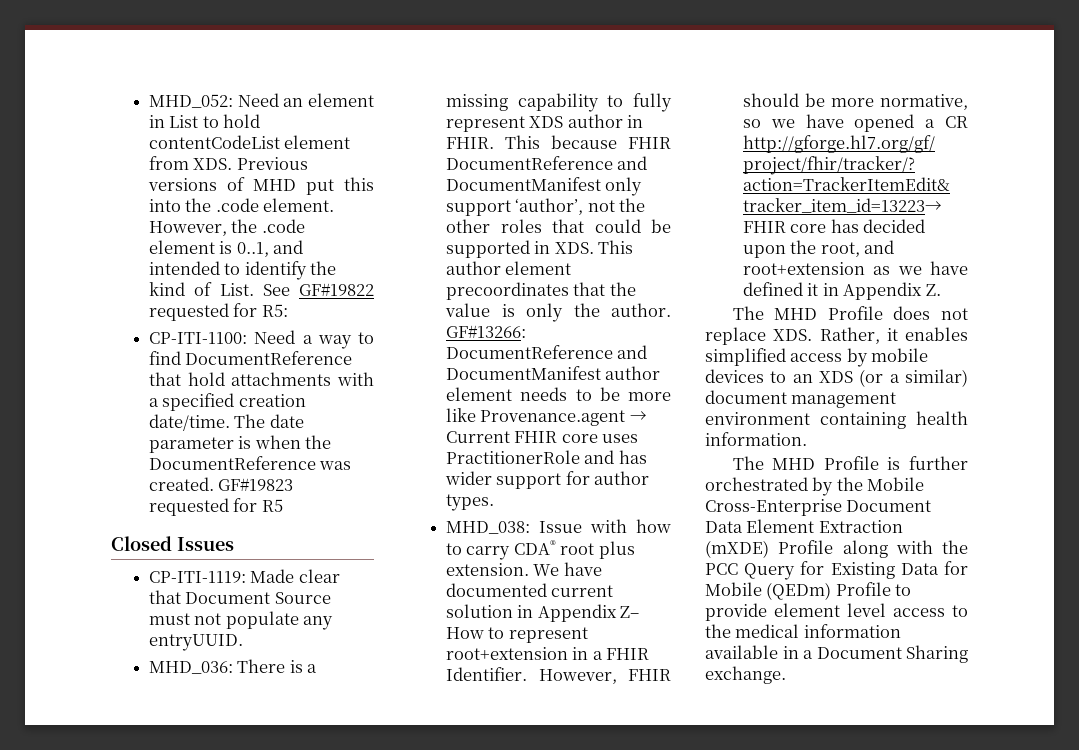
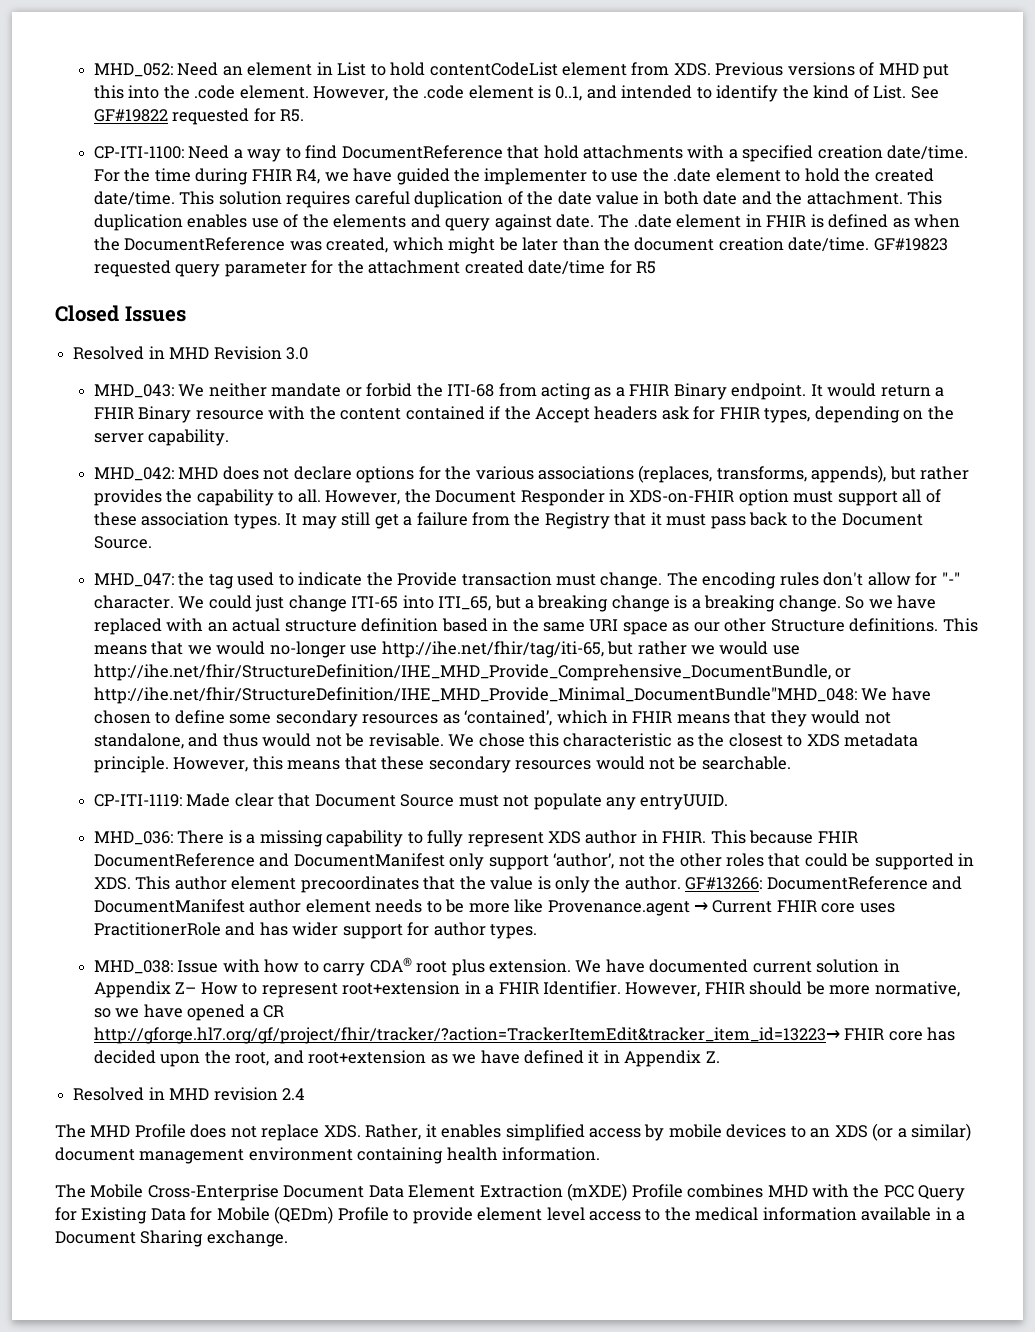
[261,304,288,317] R5: -> [280,109,305,122] R5.
[234,414,304,428] [149,435,332,453] [149,456,352,470] [149,477,294,491] [149,498,283,516] [111,536,234,551] The date parameter is when the DocumentReference was created. GF#19823 requested for R5 // Closed Issues -> [93,168,934,185] [93,191,943,208] [93,214,961,231] [93,237,948,254] [93,260,657,277] [55,305,186,322] [73,346,308,360] [93,383,945,400] [93,406,954,423] [93,429,230,446] [93,465,970,483] [93,489,941,506] [93,512,923,529] [93,536,152,549] [93,572,960,589] [93,595,937,612] [93,618,978,635] [93,641,800,658] [93,664,852,681] [93,687,931,704] [93,710,891,727] [93,733,919,749] [93,756,791,773] For the time during FHIR R4, we have guided the implementer to use the .date element to hold the created date/time. This solution requires careful duplication of the date value in both date and the attachment. This duplication enables use of the elements and query against date. The .date element in FHIR is defined as when the DocumentReference was created, which might be later than the document creation date/time. GF#19823 requested query parameter for the attachment created date/time for R5 // Closed Issues // Resolved in MHD Revision 3.0 // MHD_043: We neither mandate or forbid the ITI-68 from acting as a FHIR Binary endpoint. It would return a FHIR Binary resource with the content contained if the Accept headers ask for FHIR types, depending on the server capability. // MHD_042: MHD does not declare options for the various associations (replaces, transforms, appends), but rather provides the capability to all. However, the Document Responder in XDS-on-FHIR option must support all of these association types. It may still get a failure from the Registry that it must pass back to the Document Source. // MHD_047: the tag used to indicate the Provide transaction must change. The encoding rules don't allow for "-" character. We could just change ITI-65 into ITI_65, but a breaking change is a breaking change. So we have replaced with an actual structure definition based in the same URI space as our other Structure definitions. This means that we would no-longer use http://ihe.net/fhir/tag/iti-65, but rather we would use http://ihe.net/fhir/StructureDefinition/IHE_MHD_Provide_Comprehensive_DocumentBundle, or http://ihe.net/fhir/StructureDefinition/IHE_MHD_Provide_Minimal_DocumentBundle"MHD_048: We have chosen to define some secondary resources as ‘contained’, which in FHIR means that they would not standalone, and thus would not be revisable. We chose this characteristic as the closest to XDS metadata principle. However, this means that these secondary resources would not be searchable.
(941, 290) none -> [73,1087,305,1101] // Resolved in MHD revision 2.4
[772,456,968,470] [705,477,863,496] MHD Profile is further orchestrated by the -> (86, 1191) none
[842,540,888,558] along -> [687,1184,808,1198] combines MHD

